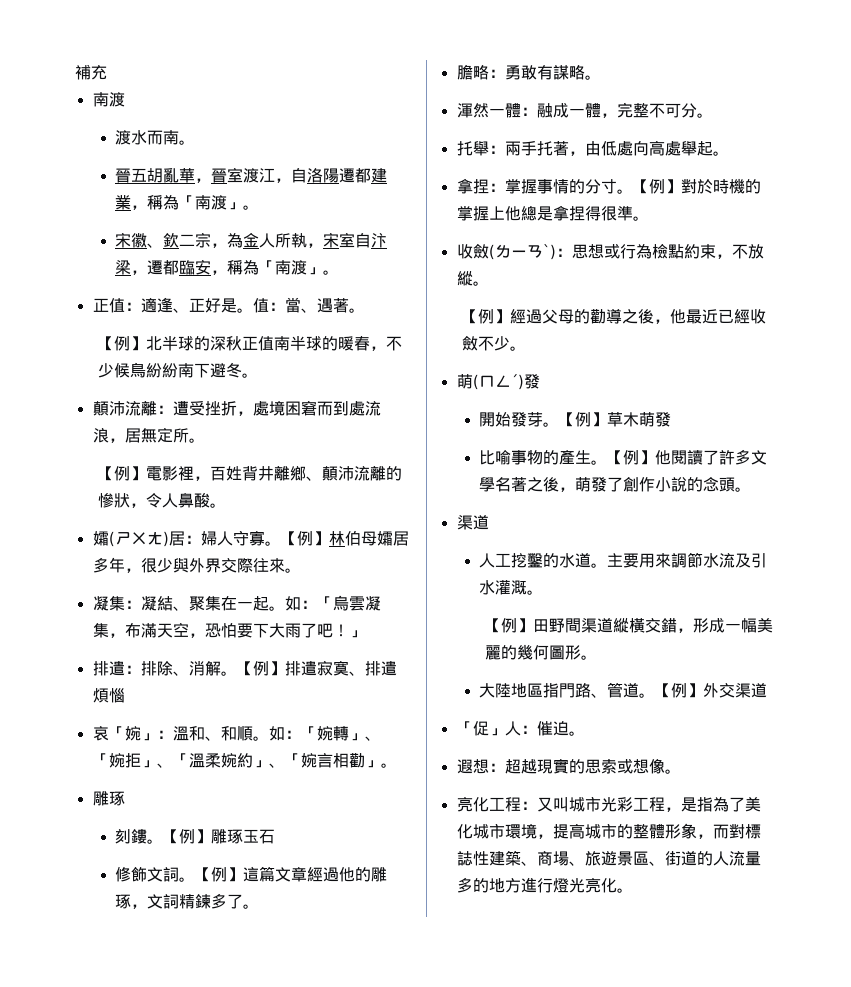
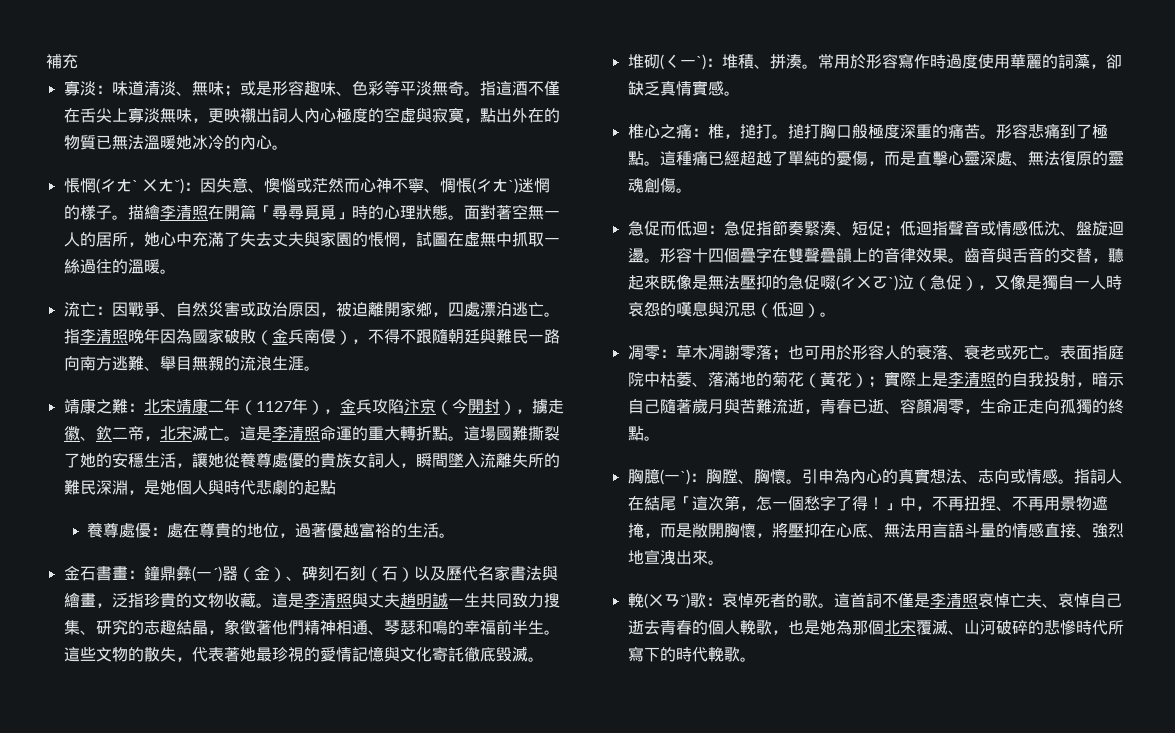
[92,92,125,107] [115,130,196,145] [115,167,388,183] [115,195,260,210] [115,232,388,248] [115,259,340,275] [92,297,365,313] [97,335,402,351] [97,362,258,378] [92,400,381,416] [92,427,205,443] [97,465,402,481] [97,492,226,508] [92,530,409,547] [92,557,301,573] [92,595,381,611] [92,622,365,638] [92,660,397,676] [92,688,125,703] [92,726,381,741] [92,753,397,768] [92,791,125,806] [115,829,276,844] [115,866,388,882] [115,893,260,909] [456,64,601,80] [456,102,713,118] [456,140,729,156] [456,178,761,194] [456,205,649,221] [456,243,764,260] [456,270,489,286] [461,308,766,324] [461,335,526,351] [456,374,540,390] [479,412,672,427] [479,449,768,465] [479,476,752,492] [456,515,489,530] [479,552,768,568] [479,580,544,595] [484,617,773,633] [484,644,597,660] [479,682,768,698] [456,721,585,736] [456,758,681,774] [456,796,761,812] [456,823,761,839] [456,850,761,866] [456,877,617,893] 南渡 // 渡水而南。 // 晉五胡亂華，晉室渡江，自洛陽遷都建業，稱為「南渡」。 // 宋徽、欽二宗，為金人所執，宋室自汴梁，遷都臨安，稱為「南渡」。 // 正值：適逢、正好是。值：當、遇著。 // 【例】北半球的深秋正值南半球的暖春，不少候鳥紛紛南下避冬。 // 顛沛流離：遭受挫折，處境困窘而到處流浪，居無定所。 // 【例】電影裡，百姓背井離鄉、顛沛流離的慘狀，令人鼻酸。 // 孀(ㄕㄨㄤ)居：婦人守寡。【例】林伯母孀居多年，很少與外界交際往來。 // 凝集：凝結、聚集在一起。如：「烏雲凝集，布滿天空，恐怕要下大雨了吧！」 // 排遣：排除、消解。【例】排遣寂寞、排遣煩惱 // 哀「婉」：溫和、和順。如：「婉轉」、「婉拒」、「溫柔婉約」、「婉言相勸」。 // 雕琢 // 刻鏤。【例】雕琢玉石 // 修飾文詞。【例】這篇文章經過他的雕琢，文詞精鍊多了。 // 膽略：勇敢有謀略。 // 渾然一體：融成一體，完整不可分。 // 托舉：兩手托著，由低處向高處舉起。 // 拿捏：掌握事情的分寸。【例】對於時機的掌握上他總是拿捏得很準。 // 收斂(ㄌㄧㄢˋ)：思想或行為檢點約束，不放縱。 // 【例】經過父母的勸導之後，他最近已經收斂不少。 // 萌(ㄇㄥˊ)發 // 開始發芽。【例】草木萌發 // 比喻事物的產生。【例】他閱讀了許多文學名著之後，萌發了創作小說的念頭。 // 渠道 // 人工挖鑿的水道。主要用來調節水流及引水灌溉。 // 【例】田野間渠道縱橫交錯，形成一幅美麗的幾何圖形。 // 大陸地區指門路、管道。【例】外交渠道 // 「促」人：催迫。 // 遐想：超越現實的思索或想像。 // 亮化工程：又叫城市光彩工程，是指為了美化城市環境，提高城市的整體形象，而對標誌性建築、商場、旅遊景區、街道的人流量多的地方進行燈光亮化 -> [63,80,560,97] [63,107,560,123] [63,135,288,150] [63,177,550,194] [63,204,560,220] [63,231,560,247] [63,258,176,274] [63,301,560,317] [63,328,560,345] [63,355,320,371] [63,398,564,415] [63,425,560,441] [63,452,560,468] [63,480,336,495] [86,522,455,538] [63,565,558,582] [63,592,560,608] [63,619,560,635] [63,646,544,662] [627,53,1122,70] [627,80,740,96] [627,123,1108,139] [627,150,1124,166] [627,177,692,193] [627,220,1124,237] [627,247,1124,263] [627,275,1122,291] [627,301,836,318] [627,344,1124,361] [627,371,1124,388] [627,398,1124,414] [627,426,660,441] [627,468,1122,485] [627,495,1108,511] [627,522,1124,538] [627,549,724,565] [627,592,1122,609] [627,619,1124,635] [627,646,740,662] 寡淡：味道清淡、無味；或是形容趣味、色彩等平淡無奇。指這酒不僅在舌尖上寡淡無味，更映襯出詞人內心極度的空虛與寂寞，點出外在的物質已無法溫暖她冰冷的內心。 // 悵惘(ㄔㄤˋ ㄨㄤˇ)：因失意、懊惱或茫然而心神不寧、惆悵(ㄔㄤˋ)迷惘的樣子。描繪李清照在開篇「尋尋覓覓」時的心理狀態。面對著空無一人的居所，她心中充滿了失去丈夫與家園的悵惘，試圖在虛無中抓取一絲過往的溫暖。 // 流亡：因戰爭、自然災害或政治原因，被迫離開家鄉，四處漂泊逃亡。指李清照晚年因為國家破敗（金兵南侵），不得不跟隨朝廷與難民一路向南方逃難、舉目無親的流浪生涯。 // 靖康之難：北宋靖康二年（1127年），金兵攻陷汴京（今開封），擄走徽、欽二帝，北宋滅亡。這是李清照命運的重大轉折點。這場國難撕裂了她的安穩生活，讓她從養尊處優的貴族女詞人，瞬間墜入流離失所的難民深淵，是她個人與時代悲劇的起點 // 養尊處優：處在尊貴的地位，過著優越富裕的生活。 // 金石書畫：鐘鼎彝(一ˊ)器（金）、碑刻石刻（石）以及歷代名家書法與繪畫，泛指珍貴的文物收藏。這是李清照與丈夫趙明誠一生共同致力搜集、研究的志趣結晶，象徵著他們精神相通、琴瑟和鳴的幸福前半生。這些文物的散失，代表著她最珍視的愛情記憶與文化寄託徹底毀滅。 // 堆砌(ㄑ一ˋ)：堆積、拼湊。常用於形容寫作時過度使用華麗的詞藻，卻缺乏真情實感。 // 椎心之痛：椎，搥打。搥打胸口般極度深重的痛苦。形容悲痛到了極點。這種痛已經超越了單純的憂傷，而是直擊心靈深處、無法復原的靈魂創傷。 // 急促而低迴：急促指節奏緊湊、短促；低迴指聲音或情感低沈、盤旋迴盪。形容十四個疊字在雙聲疊韻上的音律效果。齒音與舌音的交替，聽起來既像是無法壓抑的急促啜(ㄔㄨㄛˋ)泣（急促），又像是獨自一人時哀怨的嘆息與沉思（低迴）。 // 凋零：草木凋謝零落；也可用於形容人的衰落、衰老或死亡。表面指庭院中枯萎、落滿地的菊花（黃花）；實際上是李清照的自我投射，暗示自己隨著歲月與苦難流逝，青春已逝、容顏凋零，生命正走向孤獨的終點。 // 胸臆(一ˋ)：胸膛、胸懷。引申為內心的真實想法、志向或情感。指詞人在結尾「這次第，怎一個愁字了得！」中，不再扭捏、不再用景物遮掩，而是敞開胸懷，將壓抑在心底、無法用言語斗量的情感直接、強烈地宣洩出來。 // 輓(ㄨㄢˇ)歌：哀悼死者的歌。這首詞不僅是李清照哀悼亡夫、哀悼自己逝去青春的個人輓歌，也是她為那個北宋覆滅、山河破碎的悲慘時代所寫下的時代輓歌

